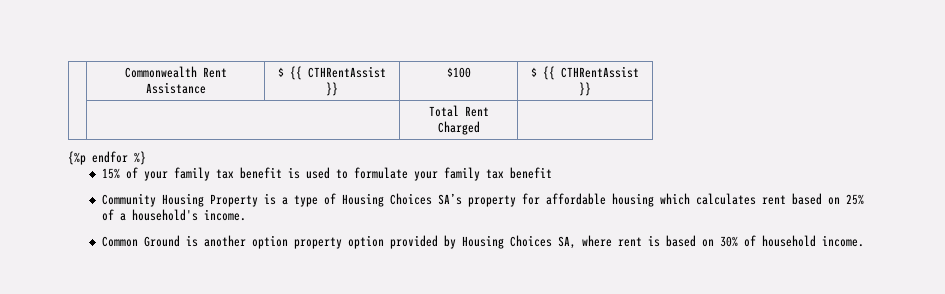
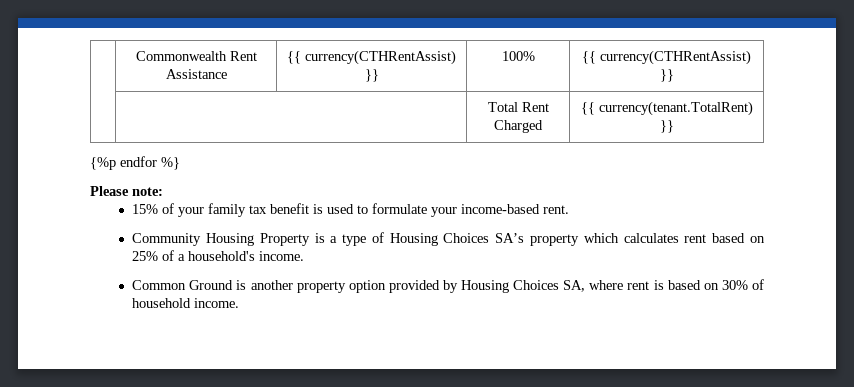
[278,66,386,80] [326,82,338,96] [446,67,471,78] [531,66,639,80] $ {{ CTHRentAssist }} | $100 | $ {{ CTHRentAssist -> [287,50,456,65] [364,69,379,82] [501,51,535,61] [582,50,751,65] {{ currency(CTHRentAssist) }} | 100% | {{ currency(CTHRentAssist)
(480, 128) none -> [580,101,753,116] [659,120,674,133] {{ currency(tenant.TotalRent) }}
(146, 158) none -> [90,186,163,196] // Please note:
[444,167,553,181] family tax benefit -> [461,204,570,214] income-based rent.
[522,193,655,207] for affordable housing -> (580, 240) none
[252,235,289,249] option -> (293, 285) none

